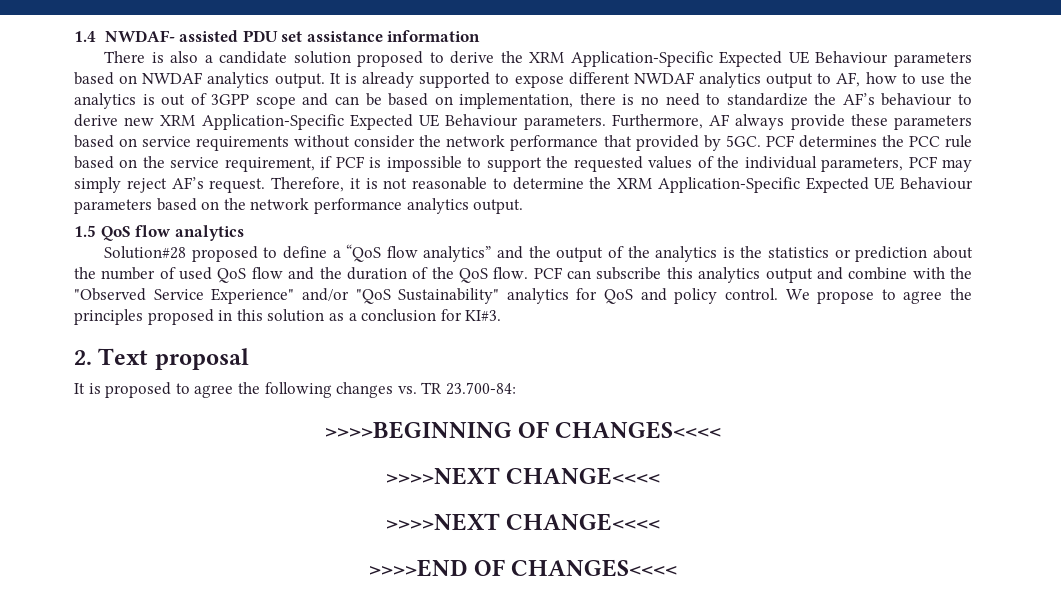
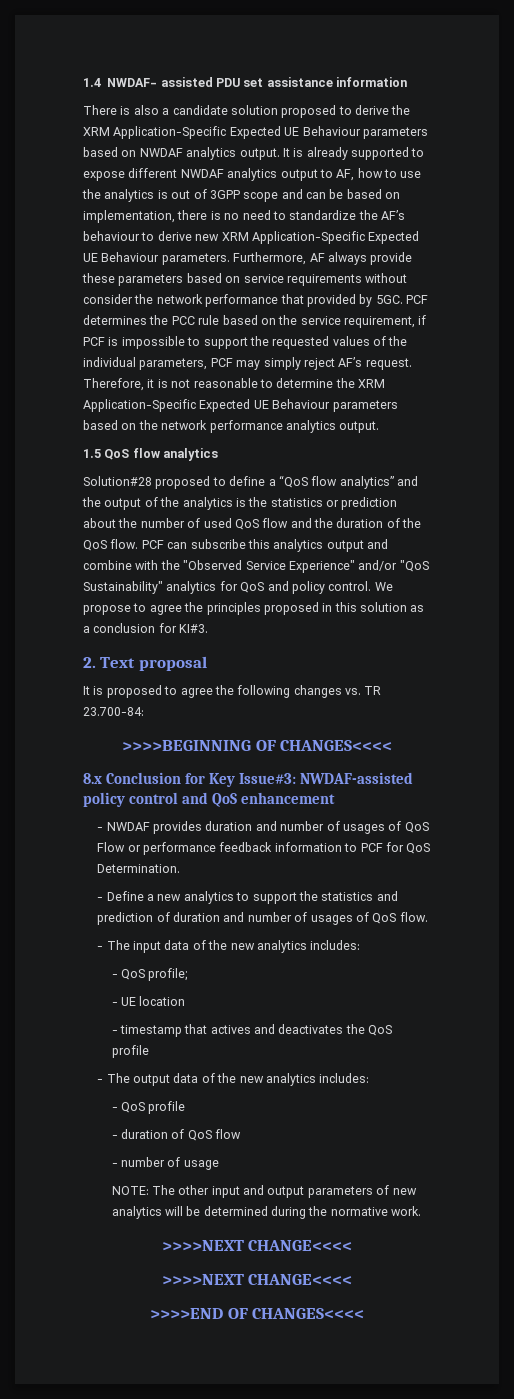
(722, 430) none -> [83,772,414,787] [83,792,336,807] [97,821,429,834] [97,842,431,855] [97,864,181,873] [97,891,398,904] [97,912,428,925] [97,940,361,953] [111,968,188,981] [111,996,186,1006] [111,1024,393,1037] [111,1045,149,1058] [97,1073,370,1086] [111,1101,186,1114] [111,1129,242,1141] [111,1157,219,1170] [111,1185,417,1198] [111,1206,422,1219] // 8.x Conclusion for Key Issue#3: NWDAF-assisted policy control and QoS enhancement // - NWDAF provides duration and number of usages of QoS Flow or performance feedback information to PCF for QoS Determination. // - Define a new analytics to support the statistics and prediction of duration and number of usages of QoS flow. // - The input data of the new analytics includes: // - QoS profile; // - UE location // - timestamp that actives and deactivates the QoS profile // - The output data of the new analytics includes: // - QoS profile // - duration of QoS flow // - number of usage // NOTE: The other input and output parameters of new analytics will be determined during the normative work.

